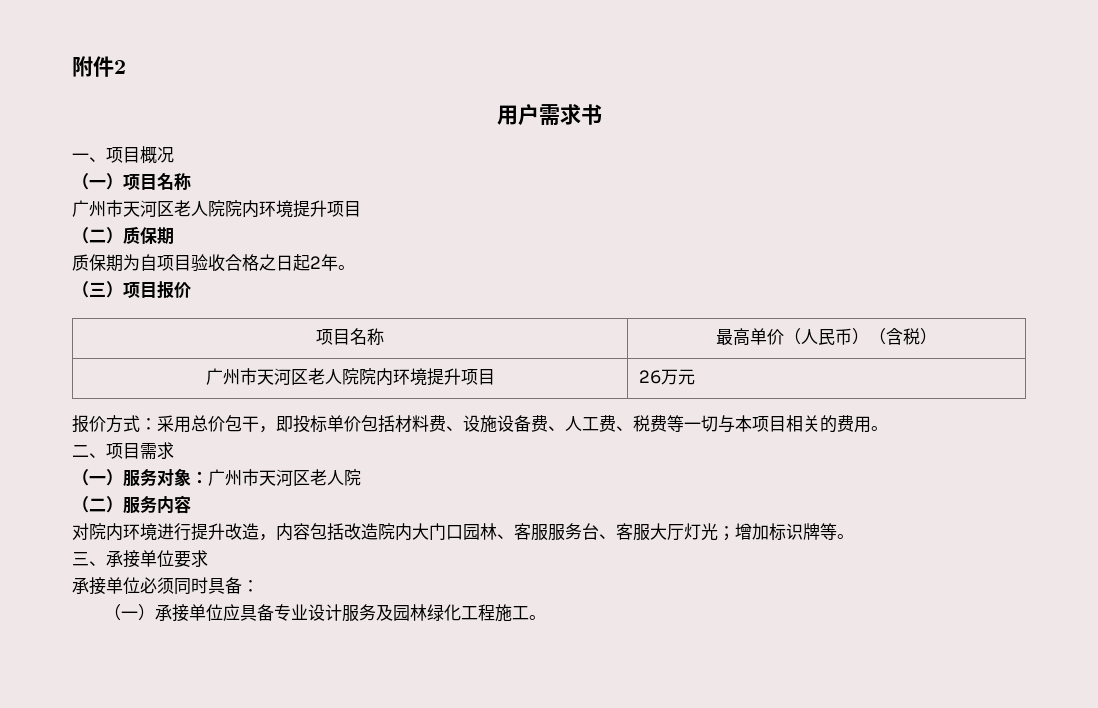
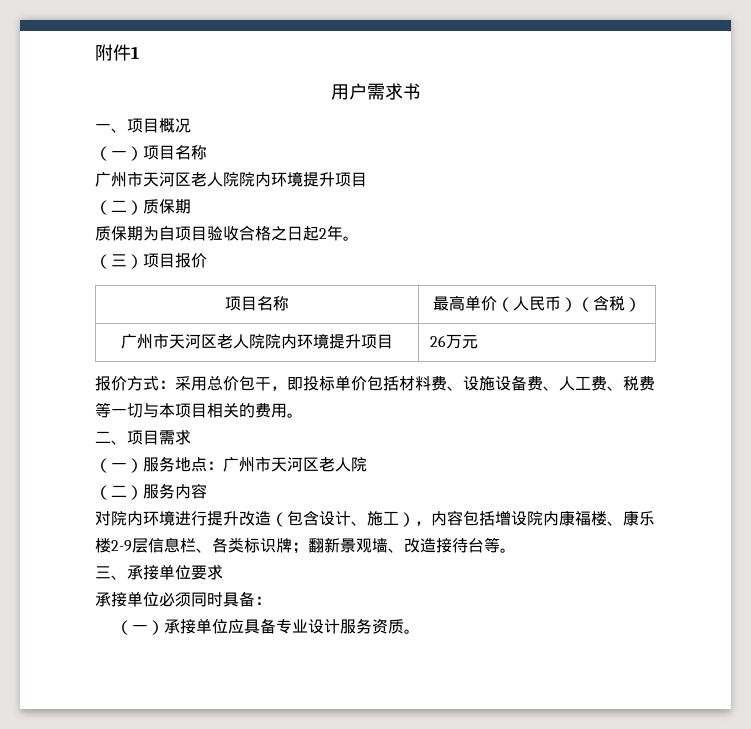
[114,60,126,74] 2 -> [131,46,139,59] 1
[157,468,191,486] 对象 -> [175,457,207,472] 地点
[259,523,820,541] ，内容包括改造院内大门口园林、客服服务台、客服大厅灯光；增加标识牌 -> [271,510,655,527] [95,537,484,554] （包含设计、施工），内容包括增设院内康福楼、康乐楼2-9层信息栏、各类标识牌；翻新景观墙、改造接待台
[375,604,529,622] 及园林绿化工程施工 -> [371,619,404,634] 资质

